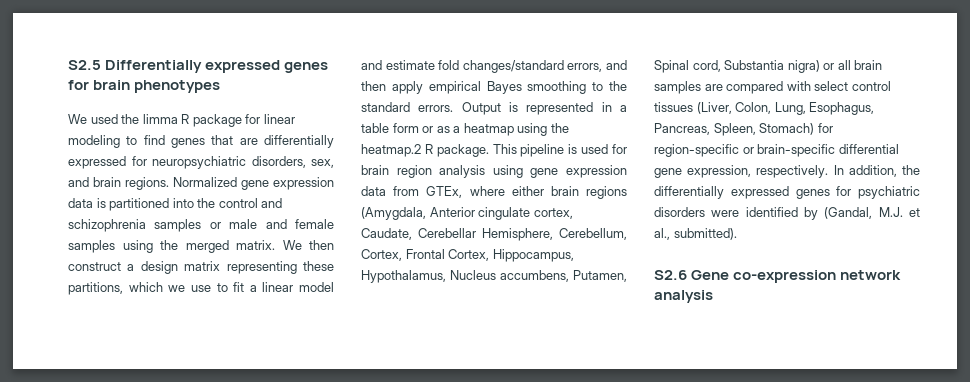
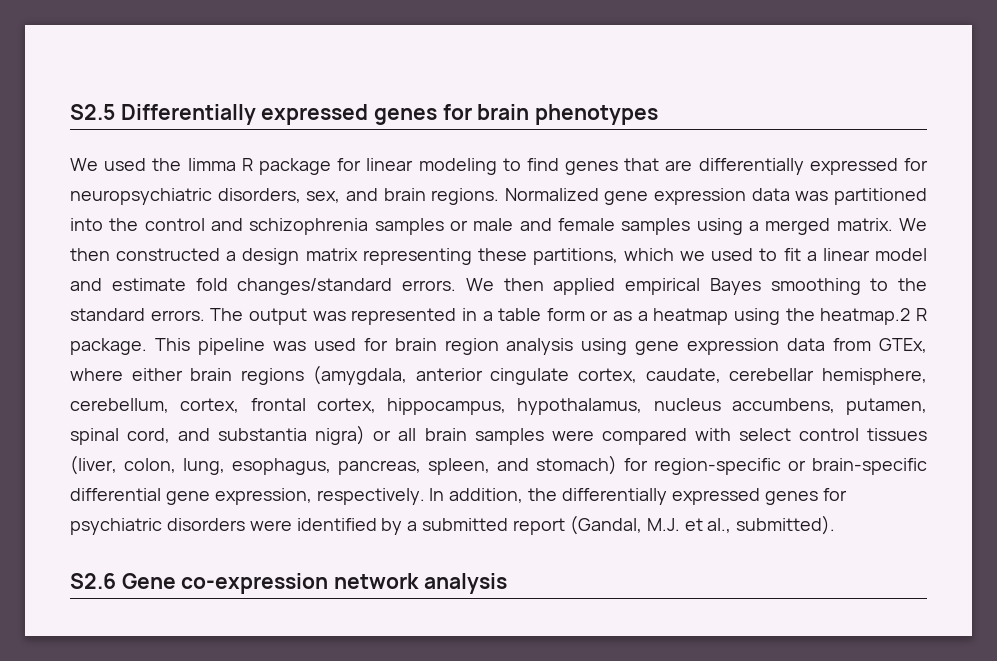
[96,198,106,208] is -> [795,191,829,201] was
[160,240,178,250] the -> [749,221,760,231] a
[68,262,121,271] construct -> [116,248,221,261] constructed
[190,285,211,292] use -> [711,248,754,261] used
[567,60,627,72] [361,81,423,94] errors, and then apply -> [402,278,616,295] errors. We then applied
[461,102,518,115] Output is -> [210,308,346,325] The output was
[568,144,578,154] is -> [272,341,306,351] was
[361,207,573,220] [361,228,627,241] [361,249,574,262] [361,270,627,283] [654,60,785,73] (Amygdala, Anterior cingulate cortex, Caudate, Cerebellar Hemisphere, Cerebellum, Cortex, Frontal Cortex, Hippocampus, Hypothalamus, Nucleus accumbens, Putamen, Spinal cord, Substantia -> [312,365,927,385] [70,398,927,415] [70,428,308,445] (amygdala, anterior cingulate cortex, caudate, cerebellar hemisphere, cerebellum, cortex, frontal cortex, hippocampus, hypothalamus, nucleus accumbens, putamen, spinal cord, and substantia
[704,84,723,91] are -> [551,430,594,441] were
[696,102,875,115] [654,123,815,136] (Liver, Colon, Lung, Esophagus, Pancreas, Spleen, Stomach) -> [70,455,617,475] (liver, colon, lung, esophagus, pancreas, spleen, and stomach)
(818, 213) none -> [407,518,566,535] a submitted report

